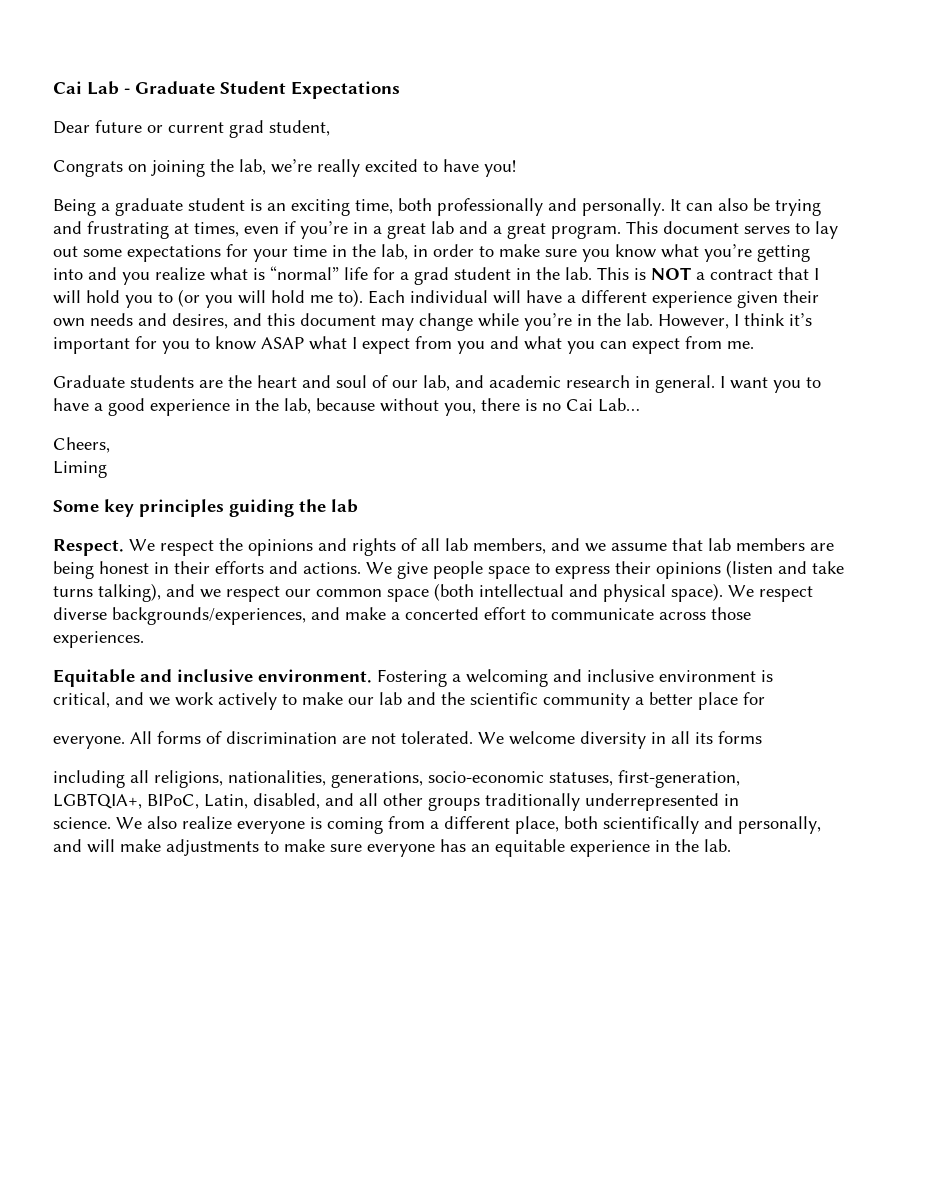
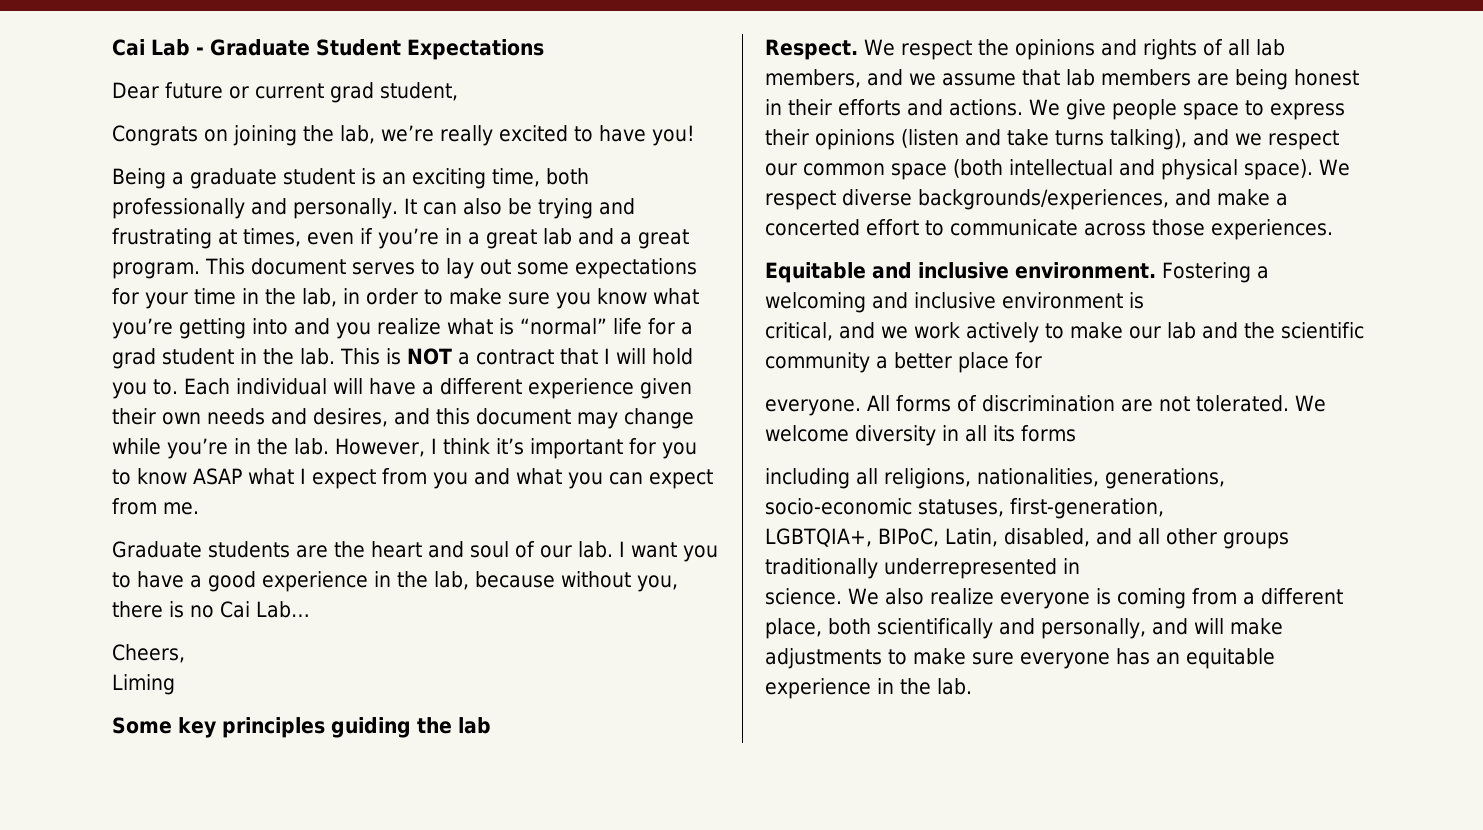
[158,289,363,308] to (or you will hold me to). -> [153,379,178,395] to.
[423,375,715,393] lab, and academic research in general. -> [578,541,613,558] lab.

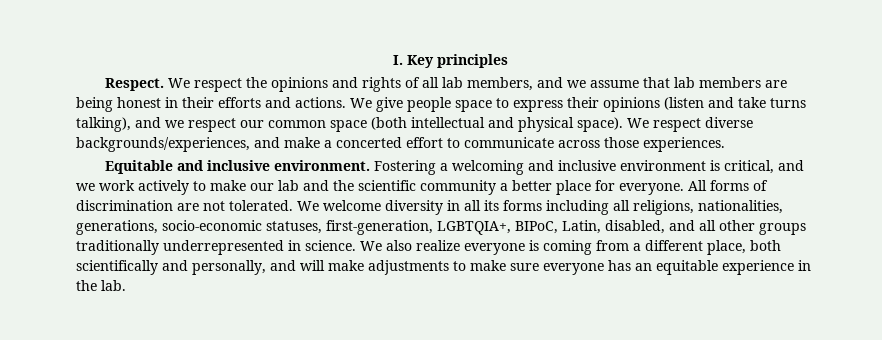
[112,39,544,60] [112,82,458,103] [112,125,695,146] [112,168,589,189] [112,198,635,219] [112,228,689,249] [112,258,697,279] [112,288,699,309] [112,318,693,339] [112,348,693,369] [112,378,692,399] [112,408,694,429] [112,438,697,459] [112,468,713,489] [112,498,199,515] [112,541,718,562] [112,571,678,592] [112,601,310,618] [112,644,185,663] [112,674,175,695] [112,717,491,738] Cai Lab - Graduate Student Expectations // Dear future or current grad student, // Congrats on joining the lab, we’re really excited to have you! // Being a graduate student is an exciting time, both professionally and personally. It can also be trying and frustrating at times, even if you’re in a great lab and a great program. This document serves to lay out some expectations for your time in the lab, in order to make sure you know what you’re getting into and you realize what is “normal” life for a grad student in the lab. This is NOT a contract that I will hold you to. Each individual will have a different experience given their own needs and desires, and this document may change while you’re in the lab. However, I think it’s important for you to know ASAP what I expect from you and what you can expect from me. // Graduate students are the heart and soul of our lab. I want you to have a good experience in the lab, because without you, there is no Cai Lab… // Cheers, // Liming // Some key principles guiding the lab -> [392,54,508,68] I. Key principles
(1144, 300) // -> (720, 165) none
(1042, 360) // -> (615, 185) none
(1076, 433) // -> (542, 205) none
(1164, 508) // -> (433, 227) none
(1080, 566) // -> (301, 245) none

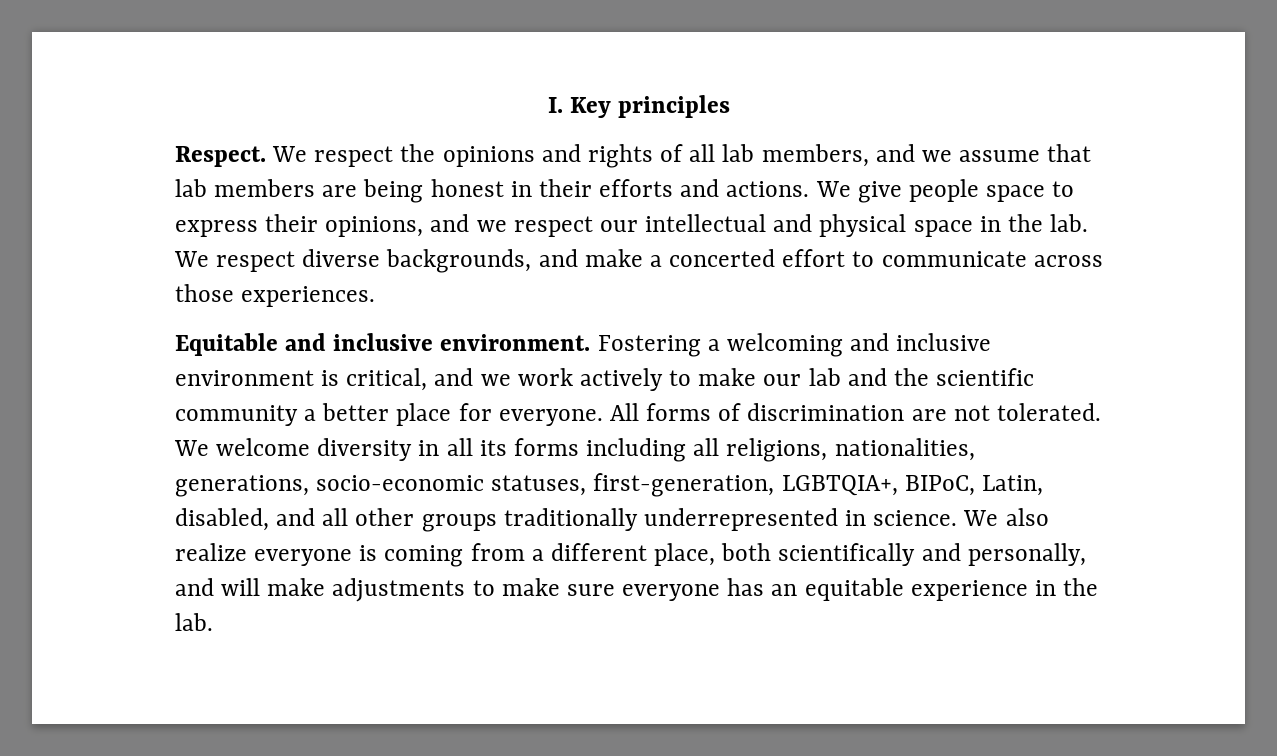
[603,97,806,112] [76,117,623,132] opinions (listen and take turns talking), and we respect our common space (both intellectual and physical space). -> [325,214,1089,237] opinions, and we respect our intellectual and physical space in the lab.
[76,137,250,152] backgrounds/experiences, -> [386,249,532,273] backgrounds,

